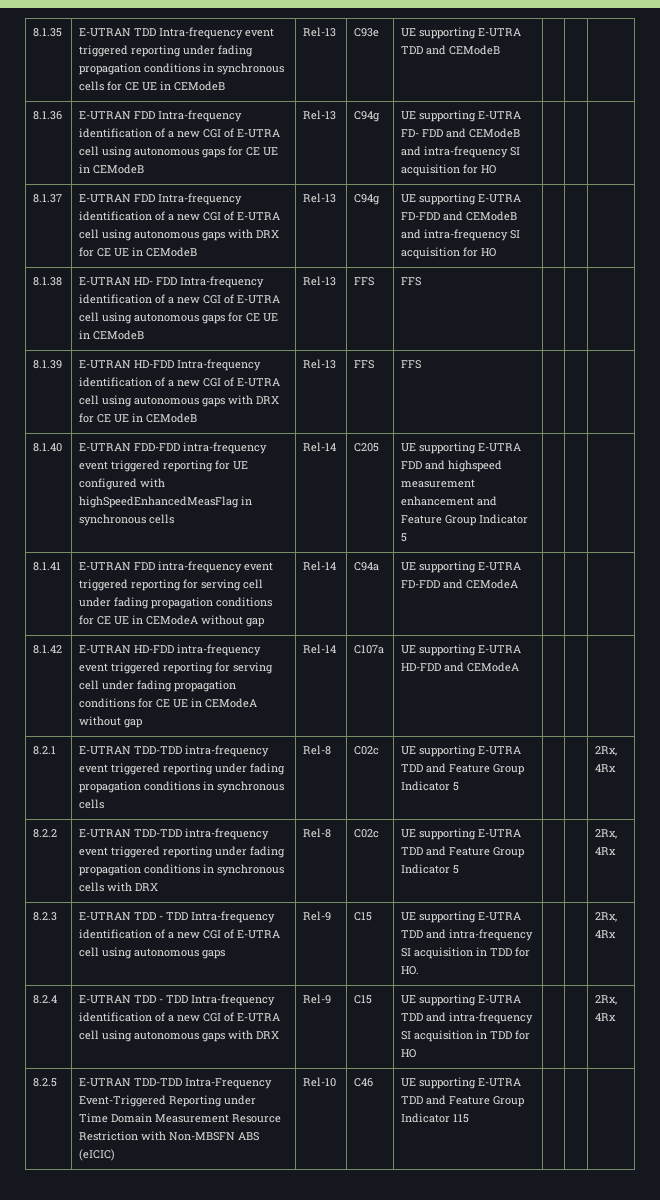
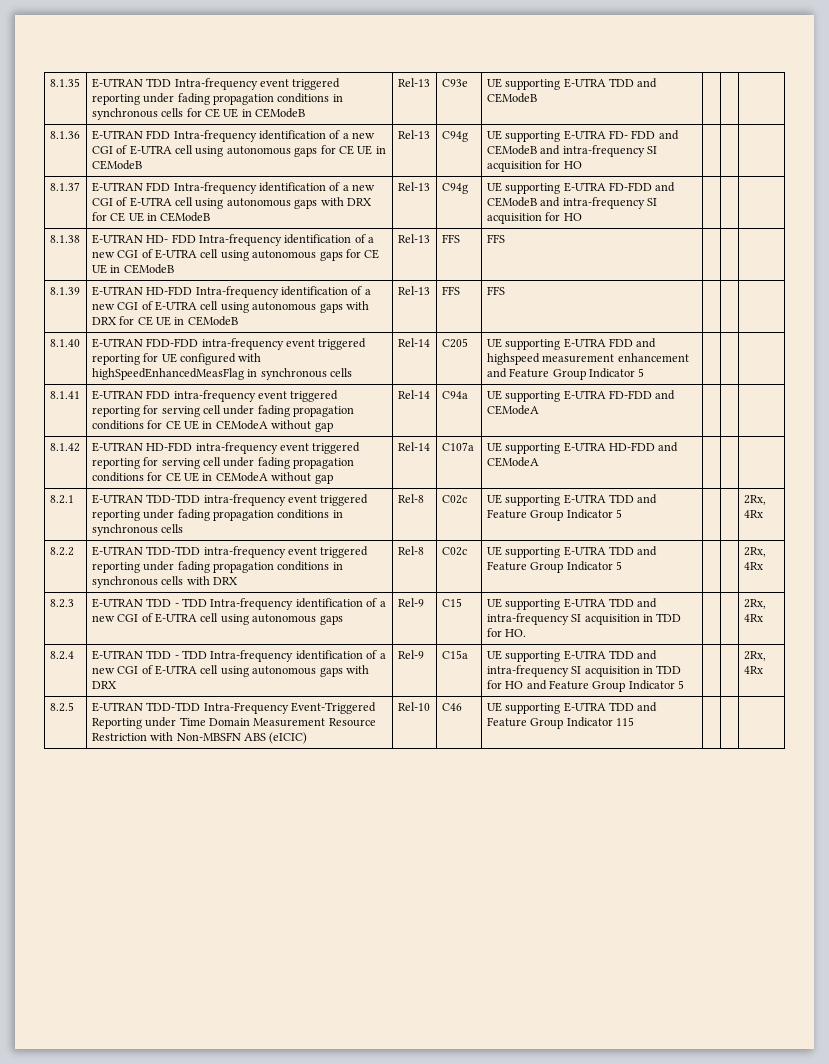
[354,995,373,1004] C15 -> [441,650,468,659] C15a
(417, 1053) none -> [526,680,685,692] and Feature Group Indicator 5

